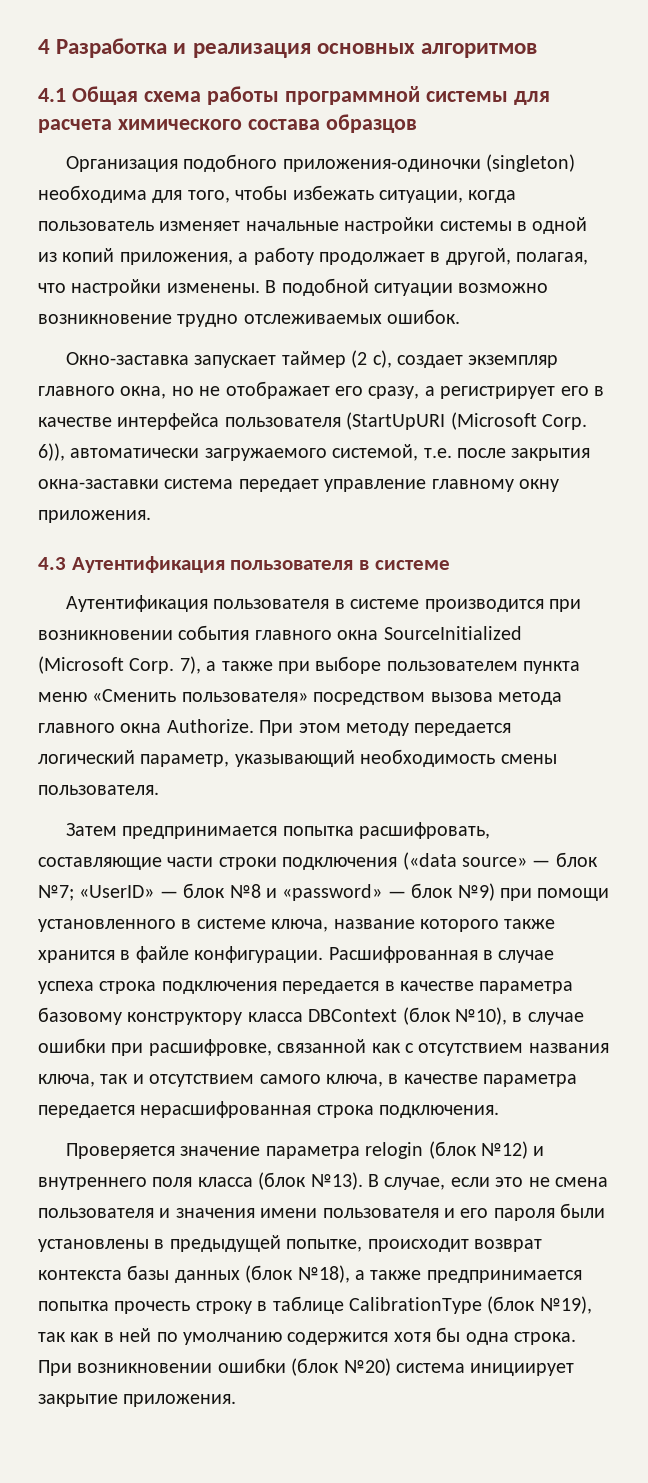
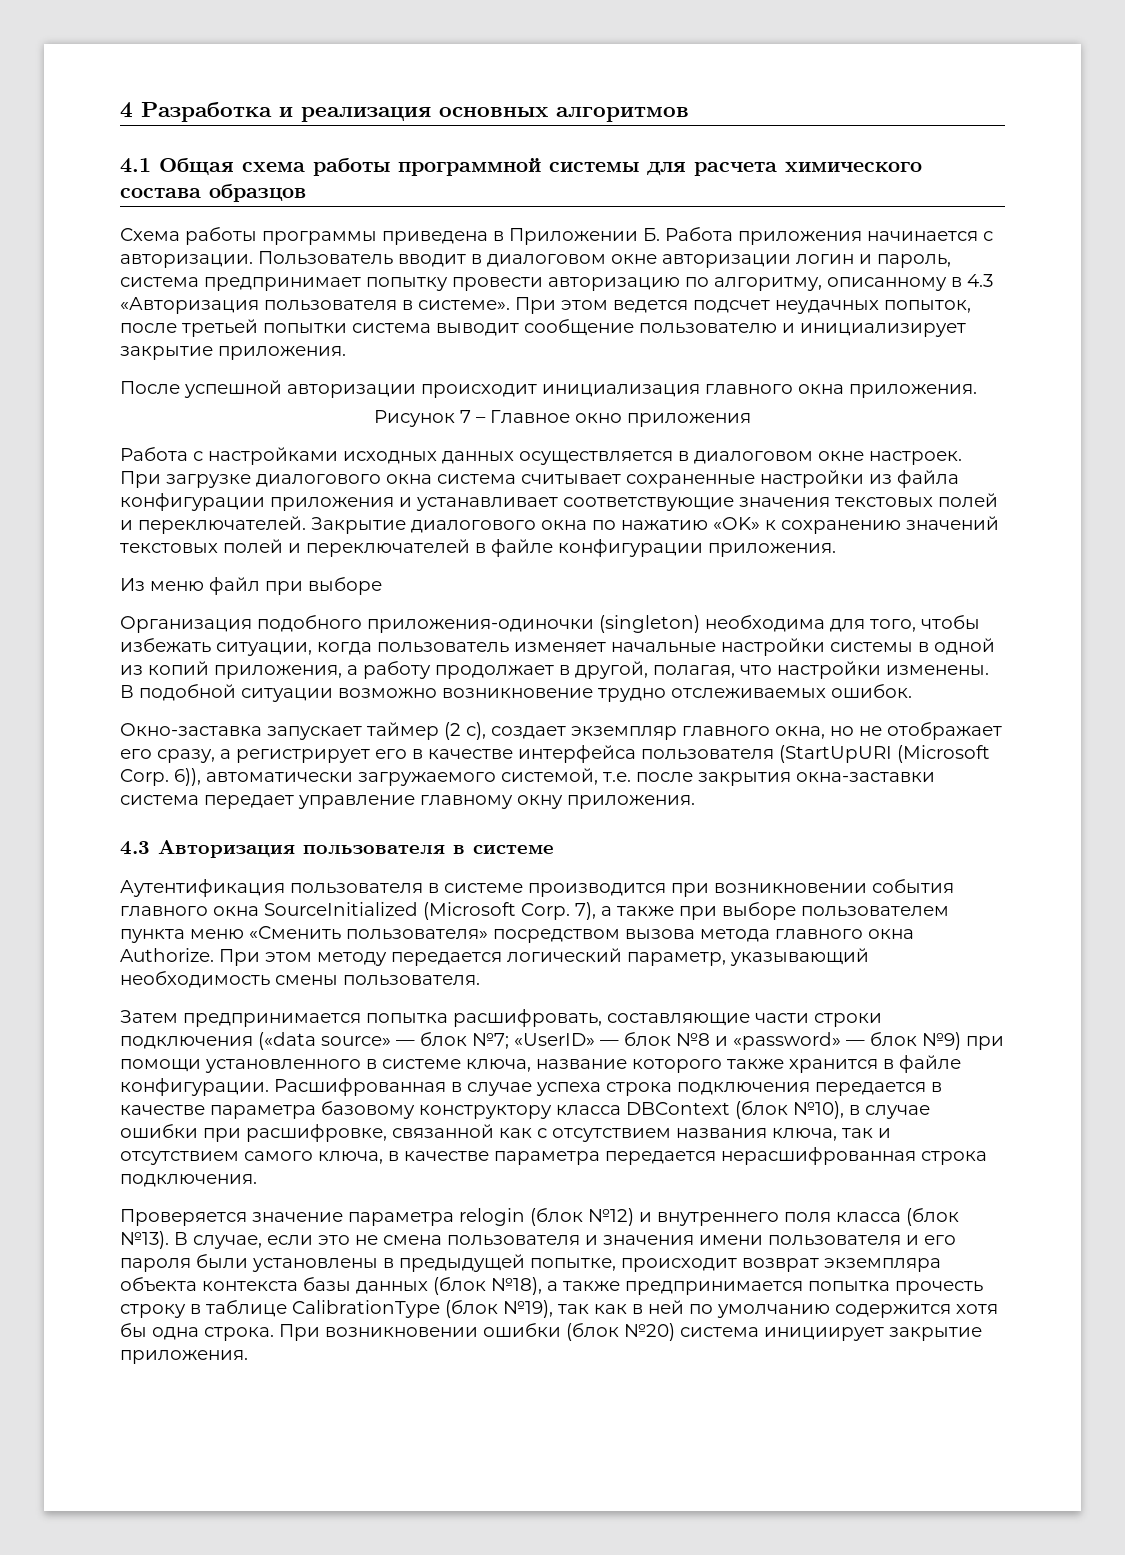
(417, 123) none -> [120,227,993,245] [120,251,951,268] [120,274,993,291] [120,297,971,314] [120,319,966,337] [120,346,346,360] [120,380,977,398] [374,410,751,427] [120,447,962,465] [120,470,959,488] [120,493,998,511] [120,516,999,534] [120,539,836,557] [120,577,382,595] // Схема работы программы приведена в Приложении Б. Работа приложения начинается с авторизации. Пользователь вводит в диалоговом окне авторизации логин и пароль, система предпринимает попытку провести авторизацию по алгоритму, описанному в 4.3 «Авторизация пользователя в системе». При этом ведется подсчет неудачных попыток, после третьей попытки система выводит сообщение пользователю и инициализирует закрытие приложения. // После успешной авторизации происходит инициализация главного окна приложения. // Рисунок 7 – Главное окно приложения // Работа с настройками исходных данных осуществляется в диалоговом окне настроек. При загрузке диалогового окна система считывает сохраненные настройки из файла конфигурации приложения и устанавливает соответствующие значения текстовых полей и переключателей. Закрытие диалогового окна по нажатию «OK» к сохранению значений текстовых полей и переключателей в файле конфигурации приложения. // Из меню файл при выборе
[71,556,225,573] Аутентификация -> [158,840,295,858] Авторизация
(542, 1245) none -> [824,1258,941,1272] [120,1277,197,1291] экземпляра объекта

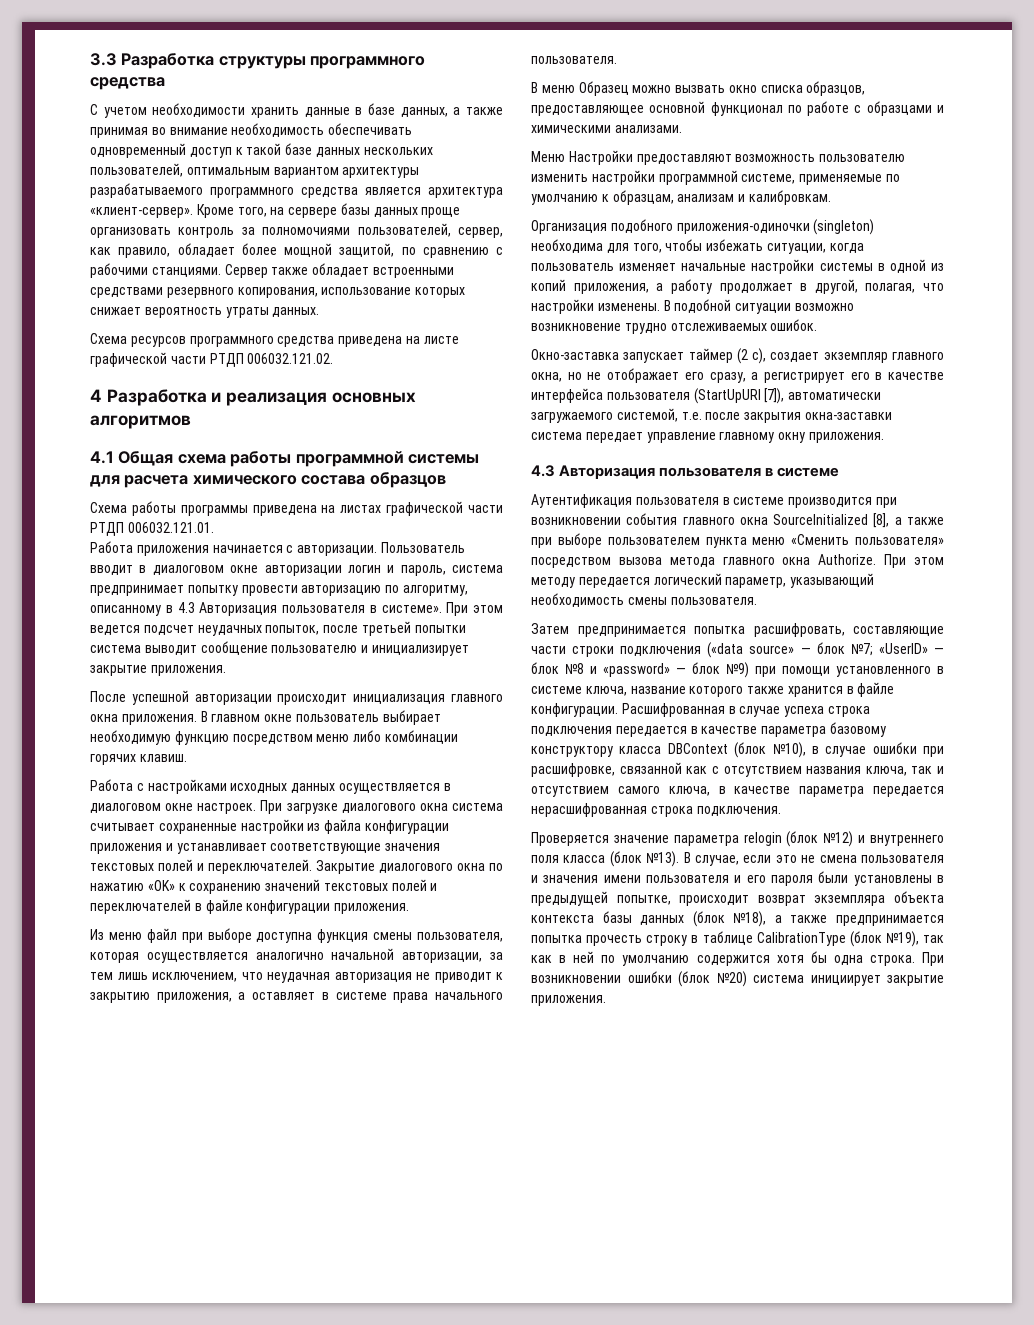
(120, 110) none -> [90,53,426,69] [90,77,165,90] [90,103,504,118] [90,123,413,138] [90,143,433,158] [90,163,420,178] [90,183,503,198] [90,203,461,218] [90,223,503,238] [90,243,503,258] [90,263,454,278] [90,287,466,298] [90,307,320,318] [90,333,459,347] [90,352,334,367] 3.3 Разработка структуры программного средства // С учетом необходимости хранить данные в базе данных, а также принимая во внимание необходимость обеспечивать одновременный доступ к такой базе данных нескольких пользователей, оптимальным вариантом архитектуры разрабатываемого программного средства является архитектура «клиент-сервер». Кроме того, на сервере базы данных проще организовать контроль за полномочиями пользователей, сервер, как правило, обладает более мощной защитой, по сравнению с рабочими станциями. Сервер также обладает встроенными средствами резервного копирования, использование которых снижает вероятность утраты данных. // Схема ресурсов программного средства приведена на листе графической части РТДП 006032.121.02. //
[493,228,660,245] в Приложении Б. -> [321,501,503,516] [90,522,214,536] на листах графической части РТДП 006032.121.01. //
[120,297,259,314] «Авторизация -> [199,602,278,616] Авторизация
[374,410,751,427] // Рисунок 7 – Главное окно приложения -> [200,710,441,725] [90,730,458,745] [90,754,187,765] В главном окне пользователь выбирает необходимую функцию посредством меню либо комбинации горячих клавиш.
(382, 586) none -> [256,929,503,943] [90,948,504,963] [90,972,503,983] [90,992,504,1003] [531,56,617,64] [531,81,866,96] [531,101,944,116] [531,125,682,133] [531,150,906,165] [531,170,900,185] [531,190,831,205] доступна функция смены пользователя, которая осуществляется аналогично начальной авторизации, за тем лишь исключением, что неудачная авторизация не приводит к закрытию приложения, а оставляет в системе права начального пользователя. // В меню Образец можно вызвать окно списка образцов, предоставляющее основной функционал по работе с образцами и химическими анализами. // Меню Настройки предоставляют возможность пользователю изменить настройки программной системе, применяемые по умолчанию к образцам, анализам и калибровкам.
[897,745,990,763] [120,768,201,786] (Microsoft Corp. 6)), -> [764,388,785,404] [7]),
[423,902,596,920] (Microsoft Corp. 7), -> [873,513,890,528] [8],

